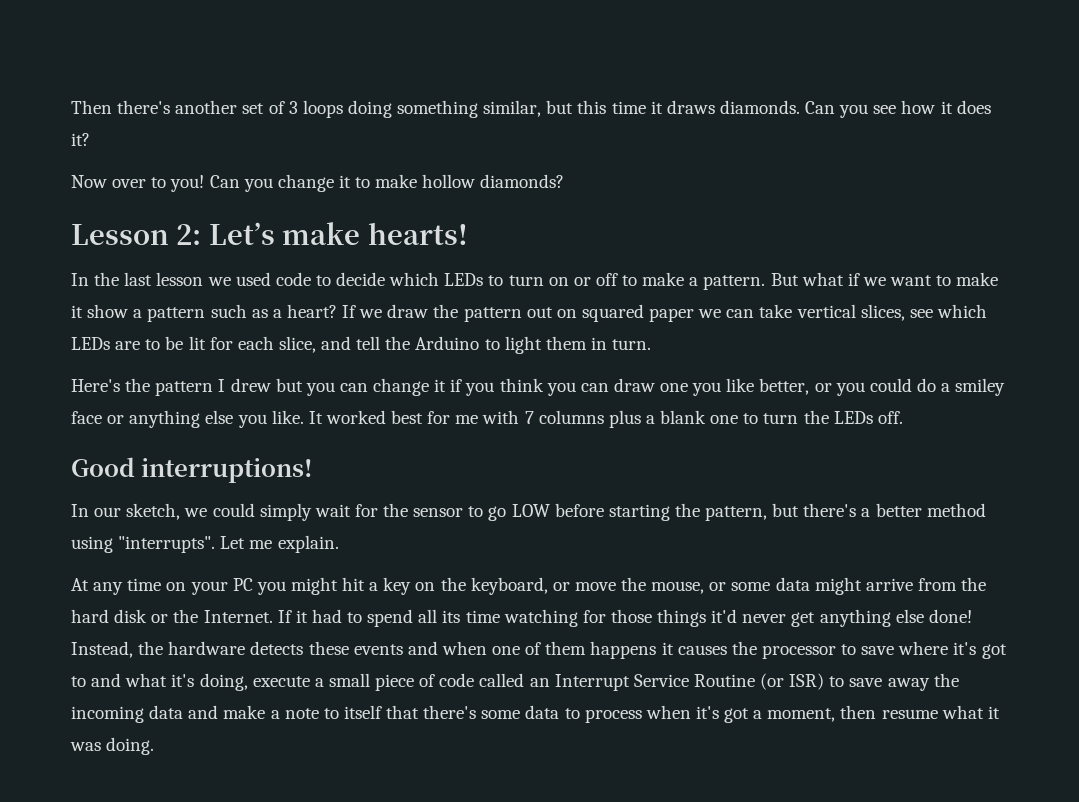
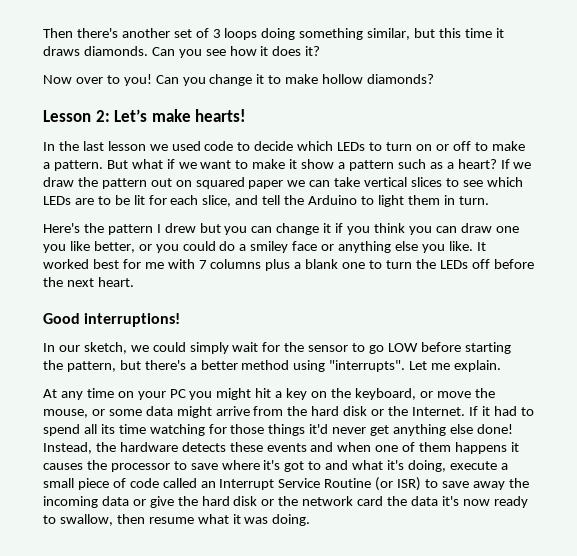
[860,304,905,321] slices, -> [411,177,459,187] slices to
[877,411,903,424] off. -> [471,259,534,269] [43,277,134,287] off before the next heart.
[188,705,836,723] and make a note to itself that there's some data to process when it's got a moment, -> [132,496,528,508] [43,514,113,526] or give the hard disk or the network card the data it's now ready to swallow,

